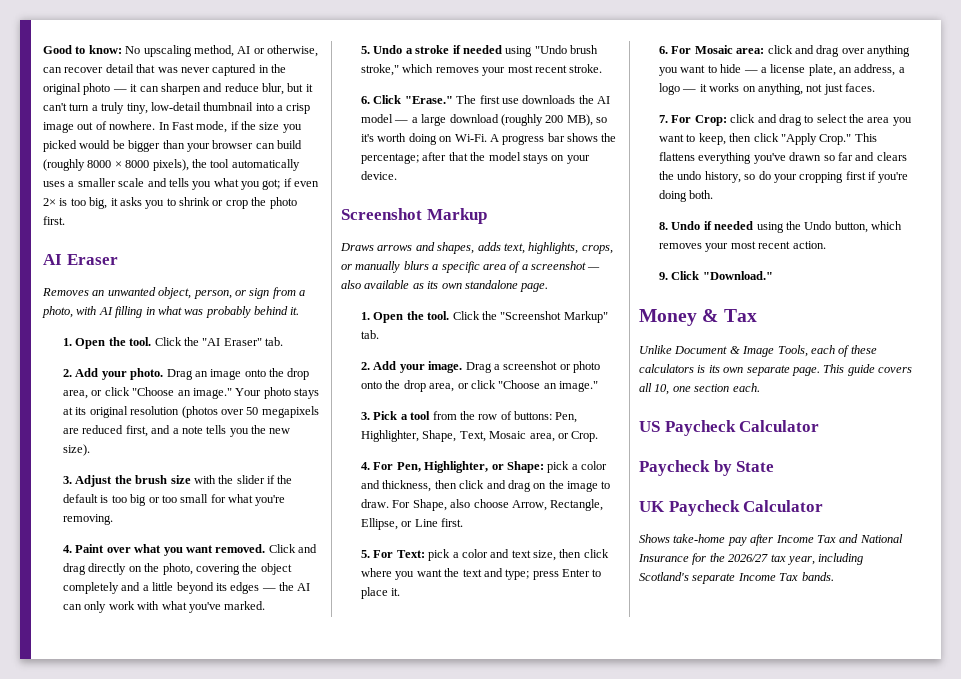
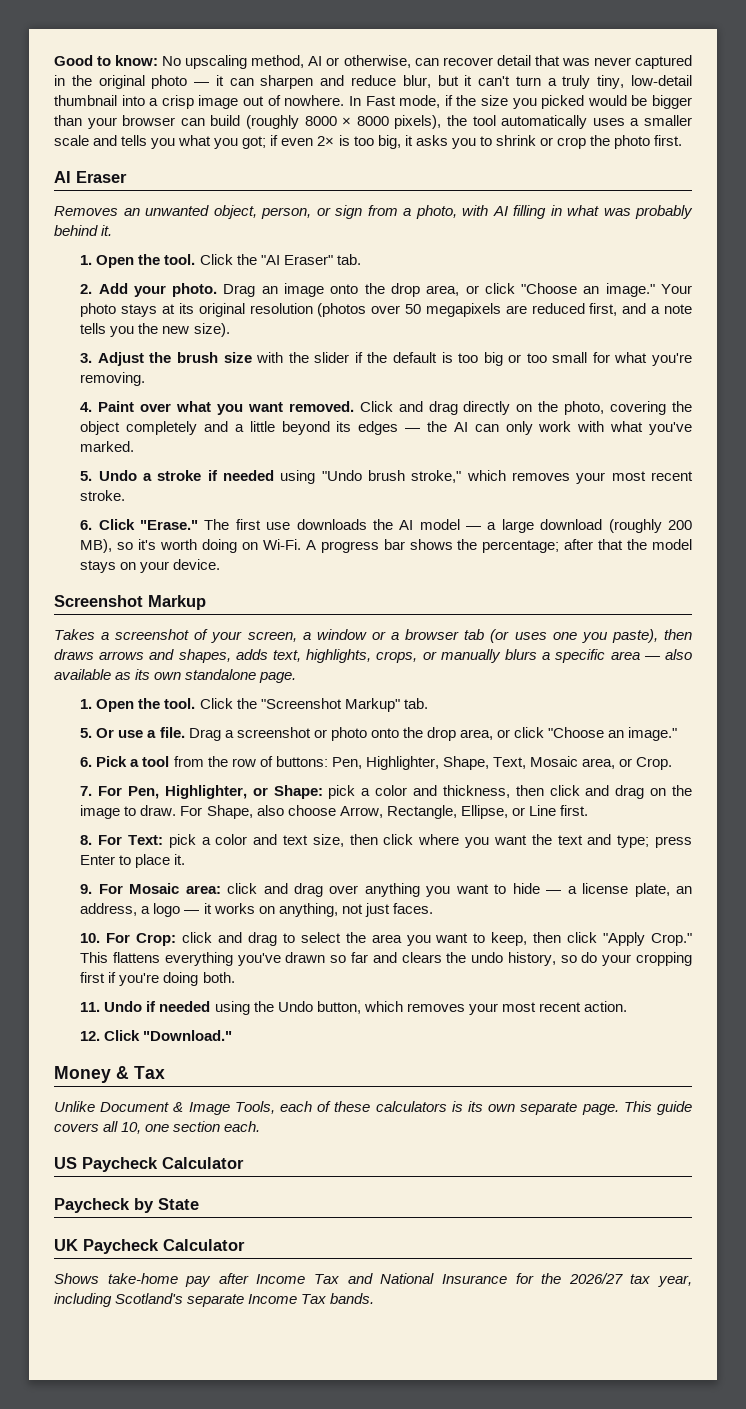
[340,243,374,251] Draws -> [54,629,693,643] [54,649,94,660] Takes a screenshot of your screen, a window or a browser tab (or uses one you paste), then draws
[509,261,586,273] of a screenshot -> (640, 655) none
[361,361,463,373] 2. Add your image. -> [80,727,185,738] 5. Or use a file.
[361,412,371,420] 3. -> [80,757,93,767] 6.
[361,462,371,470] 4. -> [80,786,93,796] 7.
[361,550,371,558] 5. -> [80,835,93,845] 8.
[659,46,669,54] 6. -> [80,884,93,894] 9.
[659,115,669,123] 7. -> [80,933,101,943] 10.
[659,222,669,230] 8. -> [80,1002,101,1012] 11.
[659,272,669,280] 9. -> [80,1031,101,1041] 12.

